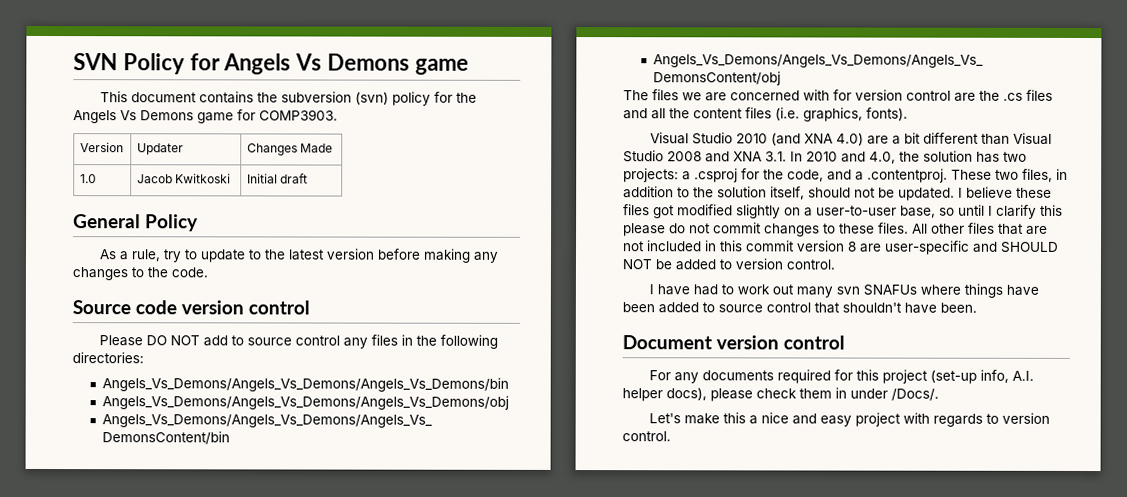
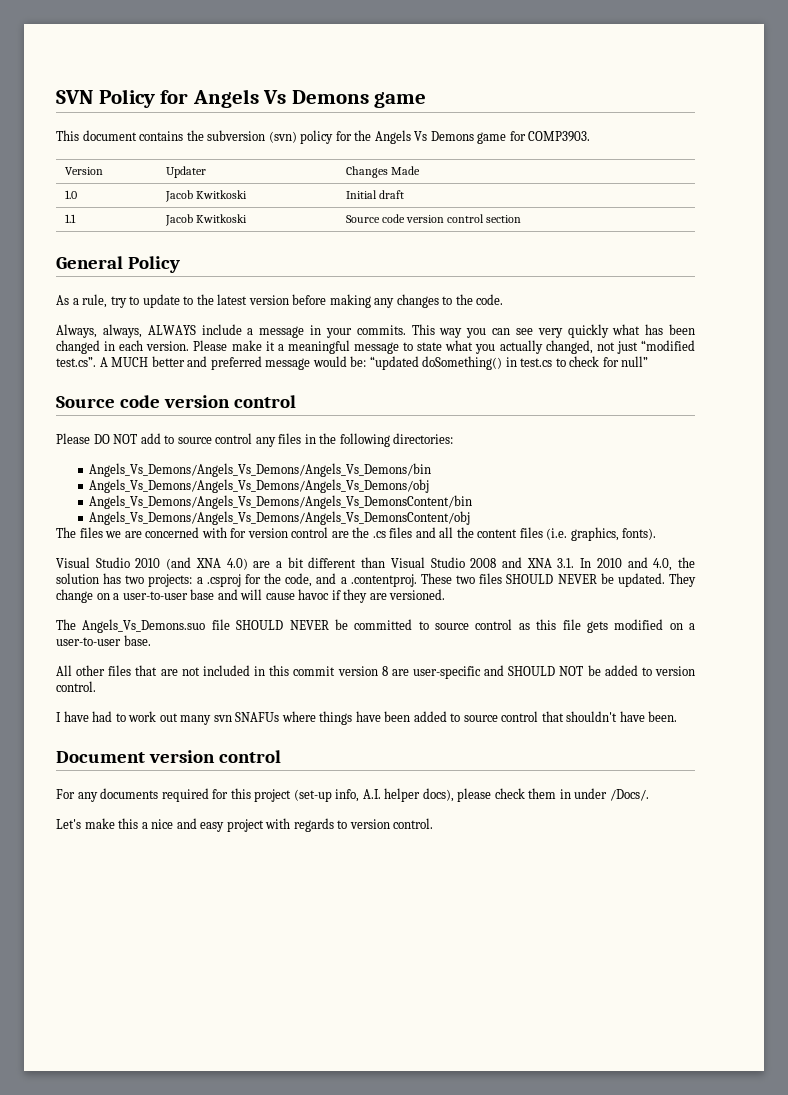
(309, 178) none -> [64,214,76,223] [164,214,247,226] [345,214,522,223] // 1.1 | Jacob Kwitkoski | Source code version control section
(208, 272) none -> [56,324,695,338] [56,340,695,354] [56,356,649,370] // Always, always, ALWAYS include a message in your commits. This way you can see very quickly what has been changed in each version. Please make it a meaningful message to state what you actually changed, not just “modified test.cs”. A MUCH better and preferred message would be: “updated doSomething() in test.cs to check for null”
[1022,168,1068,182] [623,186,1052,201] [623,204,1063,219] [623,222,909,237] files, in addition to the solution itself, should not be updated. I believe these files got modified slightly on a user-to-user base, so until I clarify this please do not commit changes to these files. -> [479,573,696,587] [56,589,446,603] [56,619,695,633] [56,635,151,646] files SHOULD NEVER be updated. They change on a user-to-user base and will cause havoc if they are versioned. // The Angels_Vs_Demons.suo file SHOULD NEVER be committed to source control as this file gets modified on a user-to-user base. //

